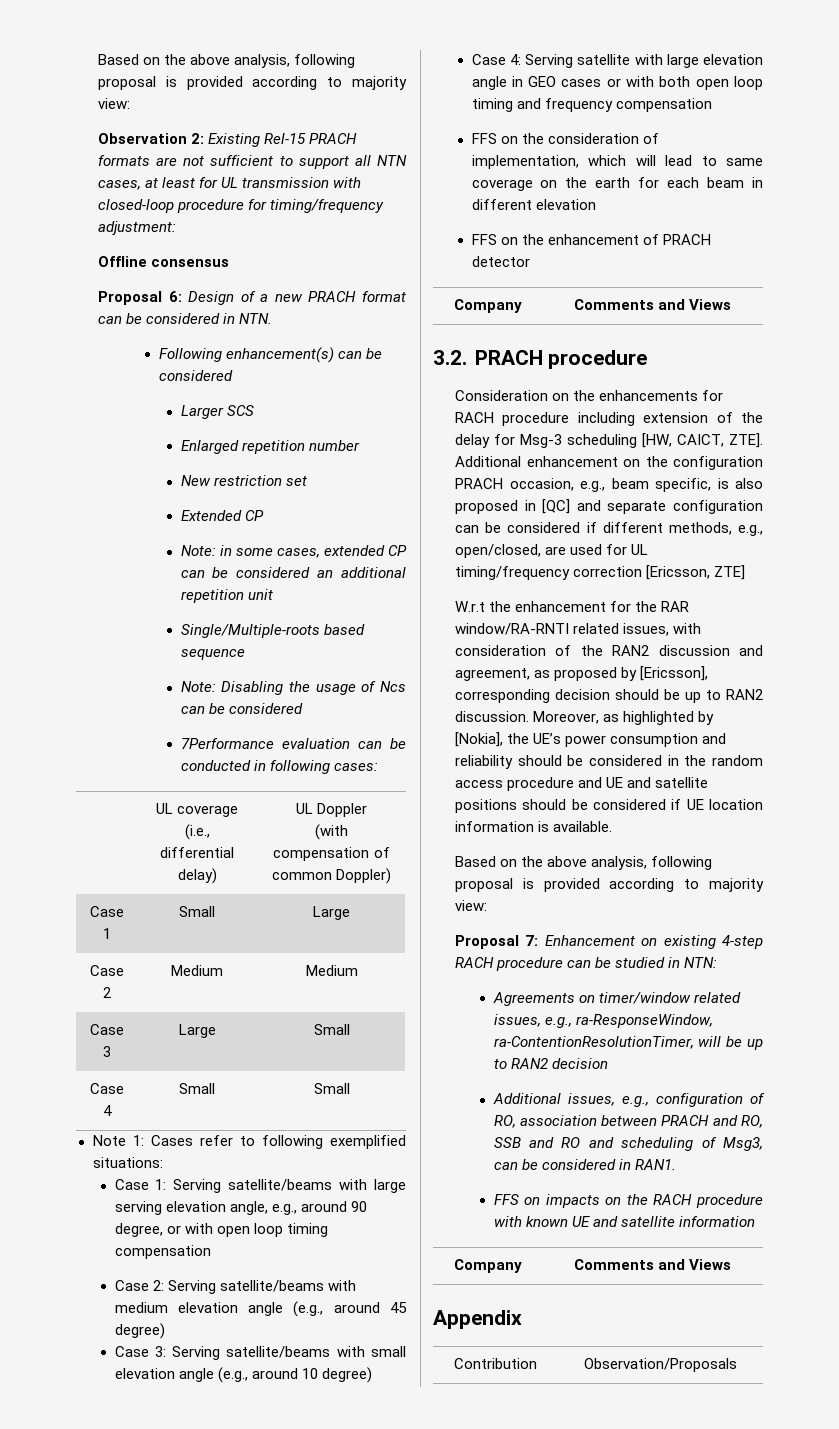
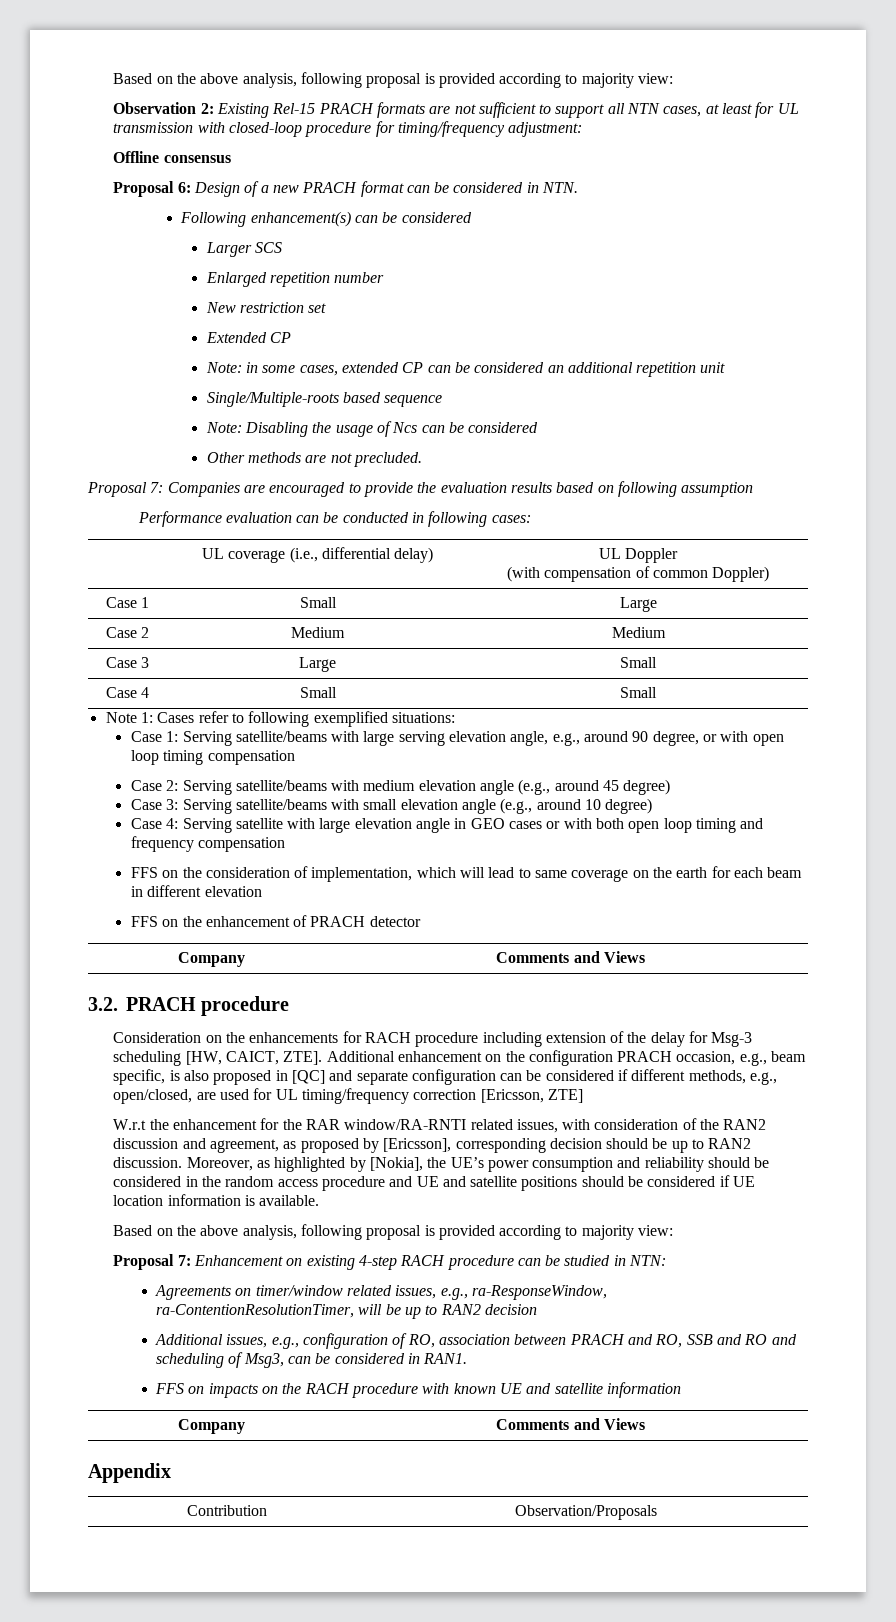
[180,738,274,749] 7Performance -> [206,452,422,467] [87,481,754,497] [137,511,222,527] Other methods are not precluded. // Proposal 7: Companies are encouraged to provide the evaluation results based on following assumption // Performance

